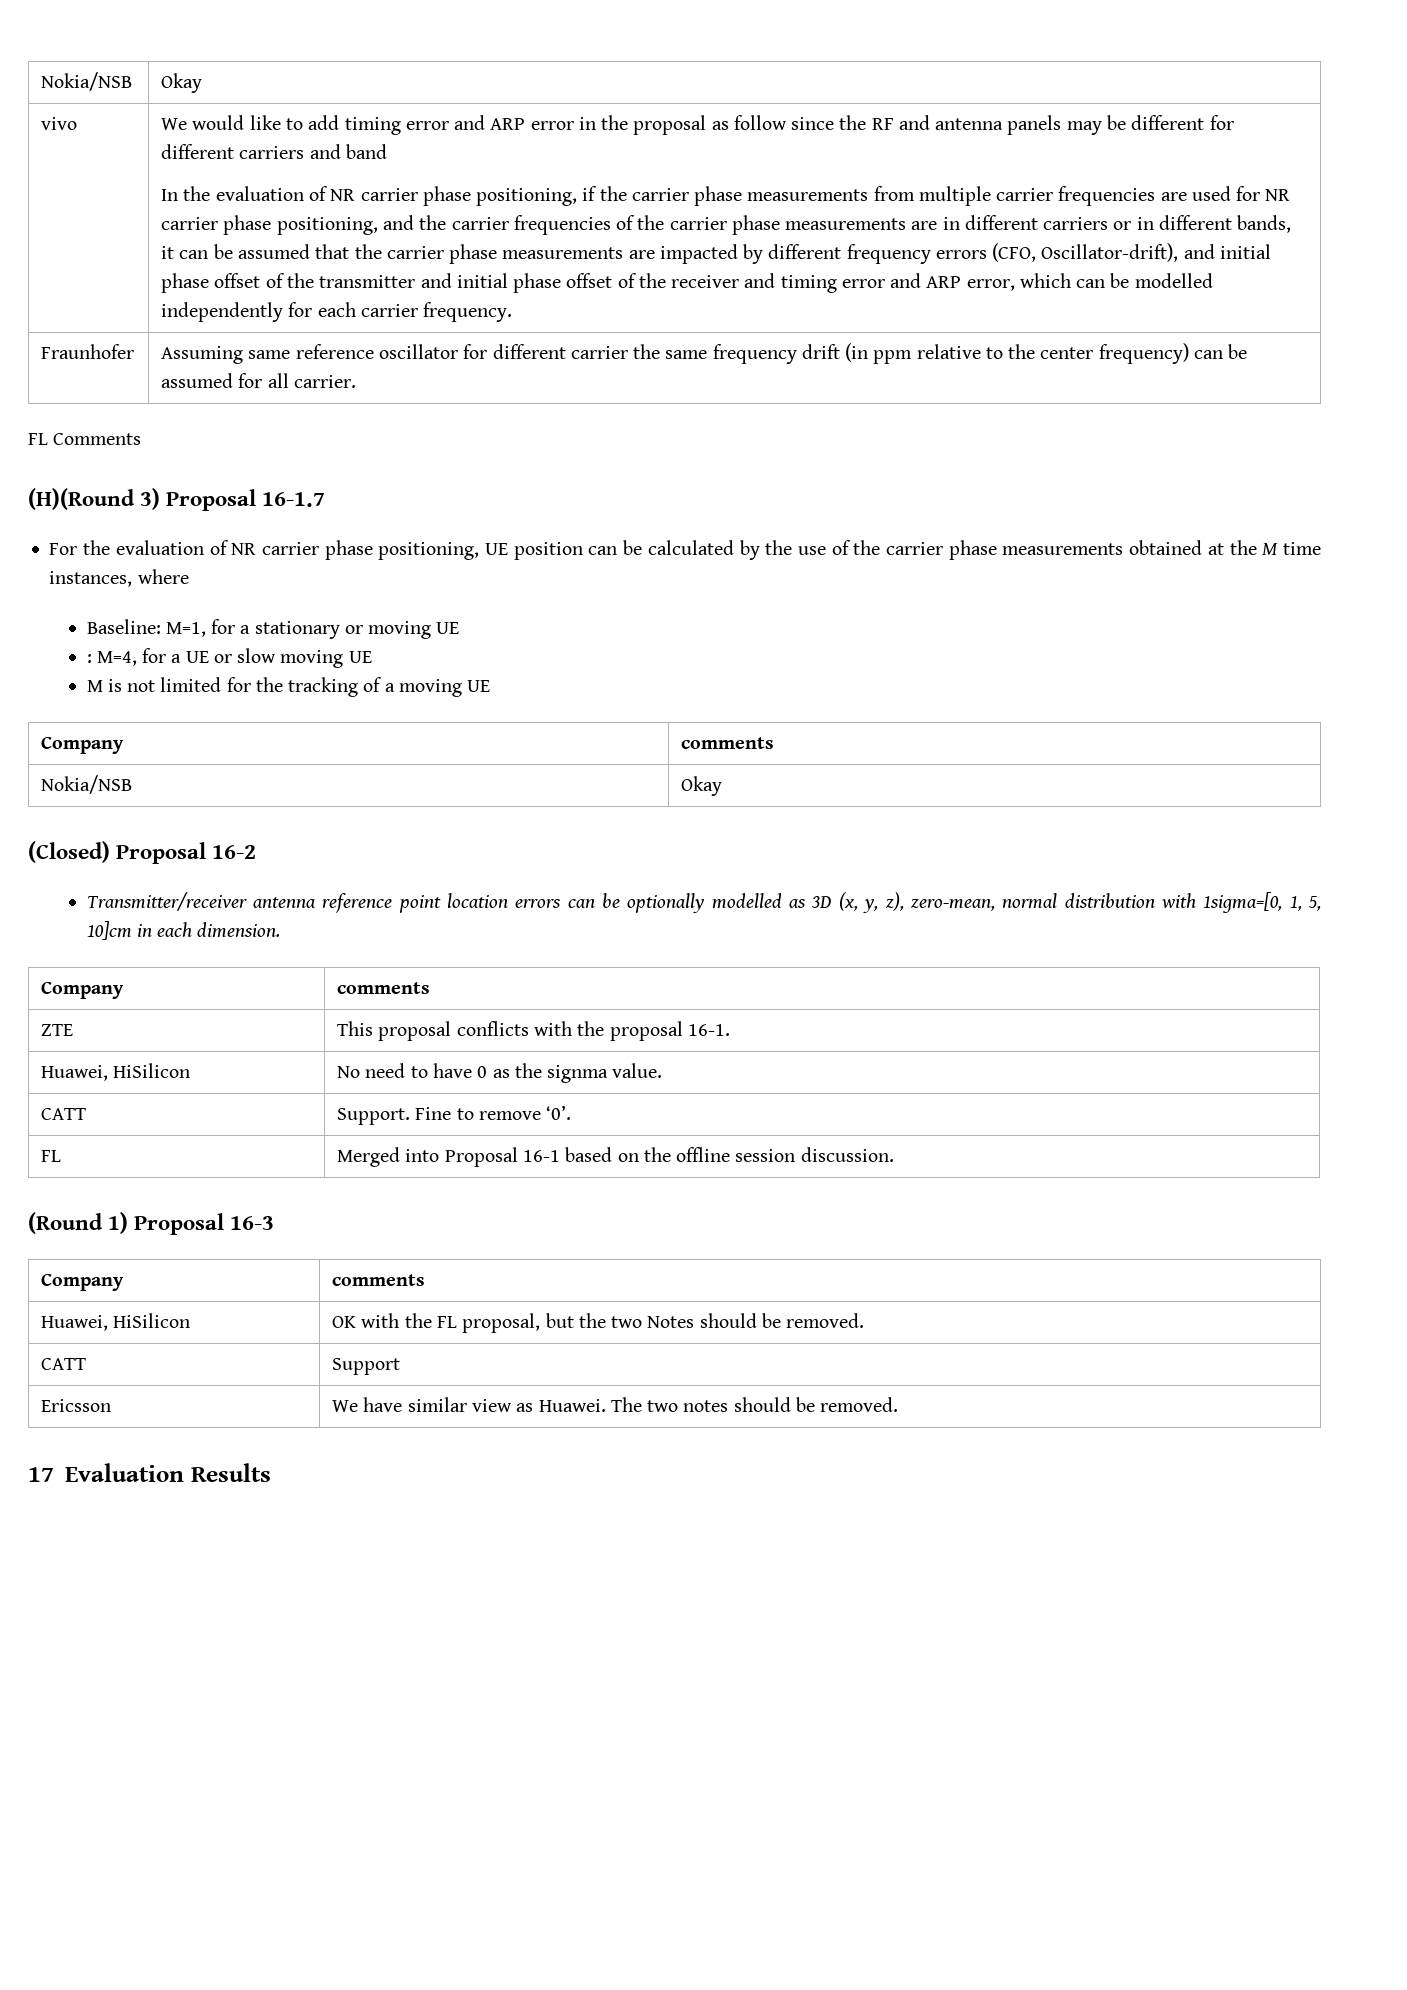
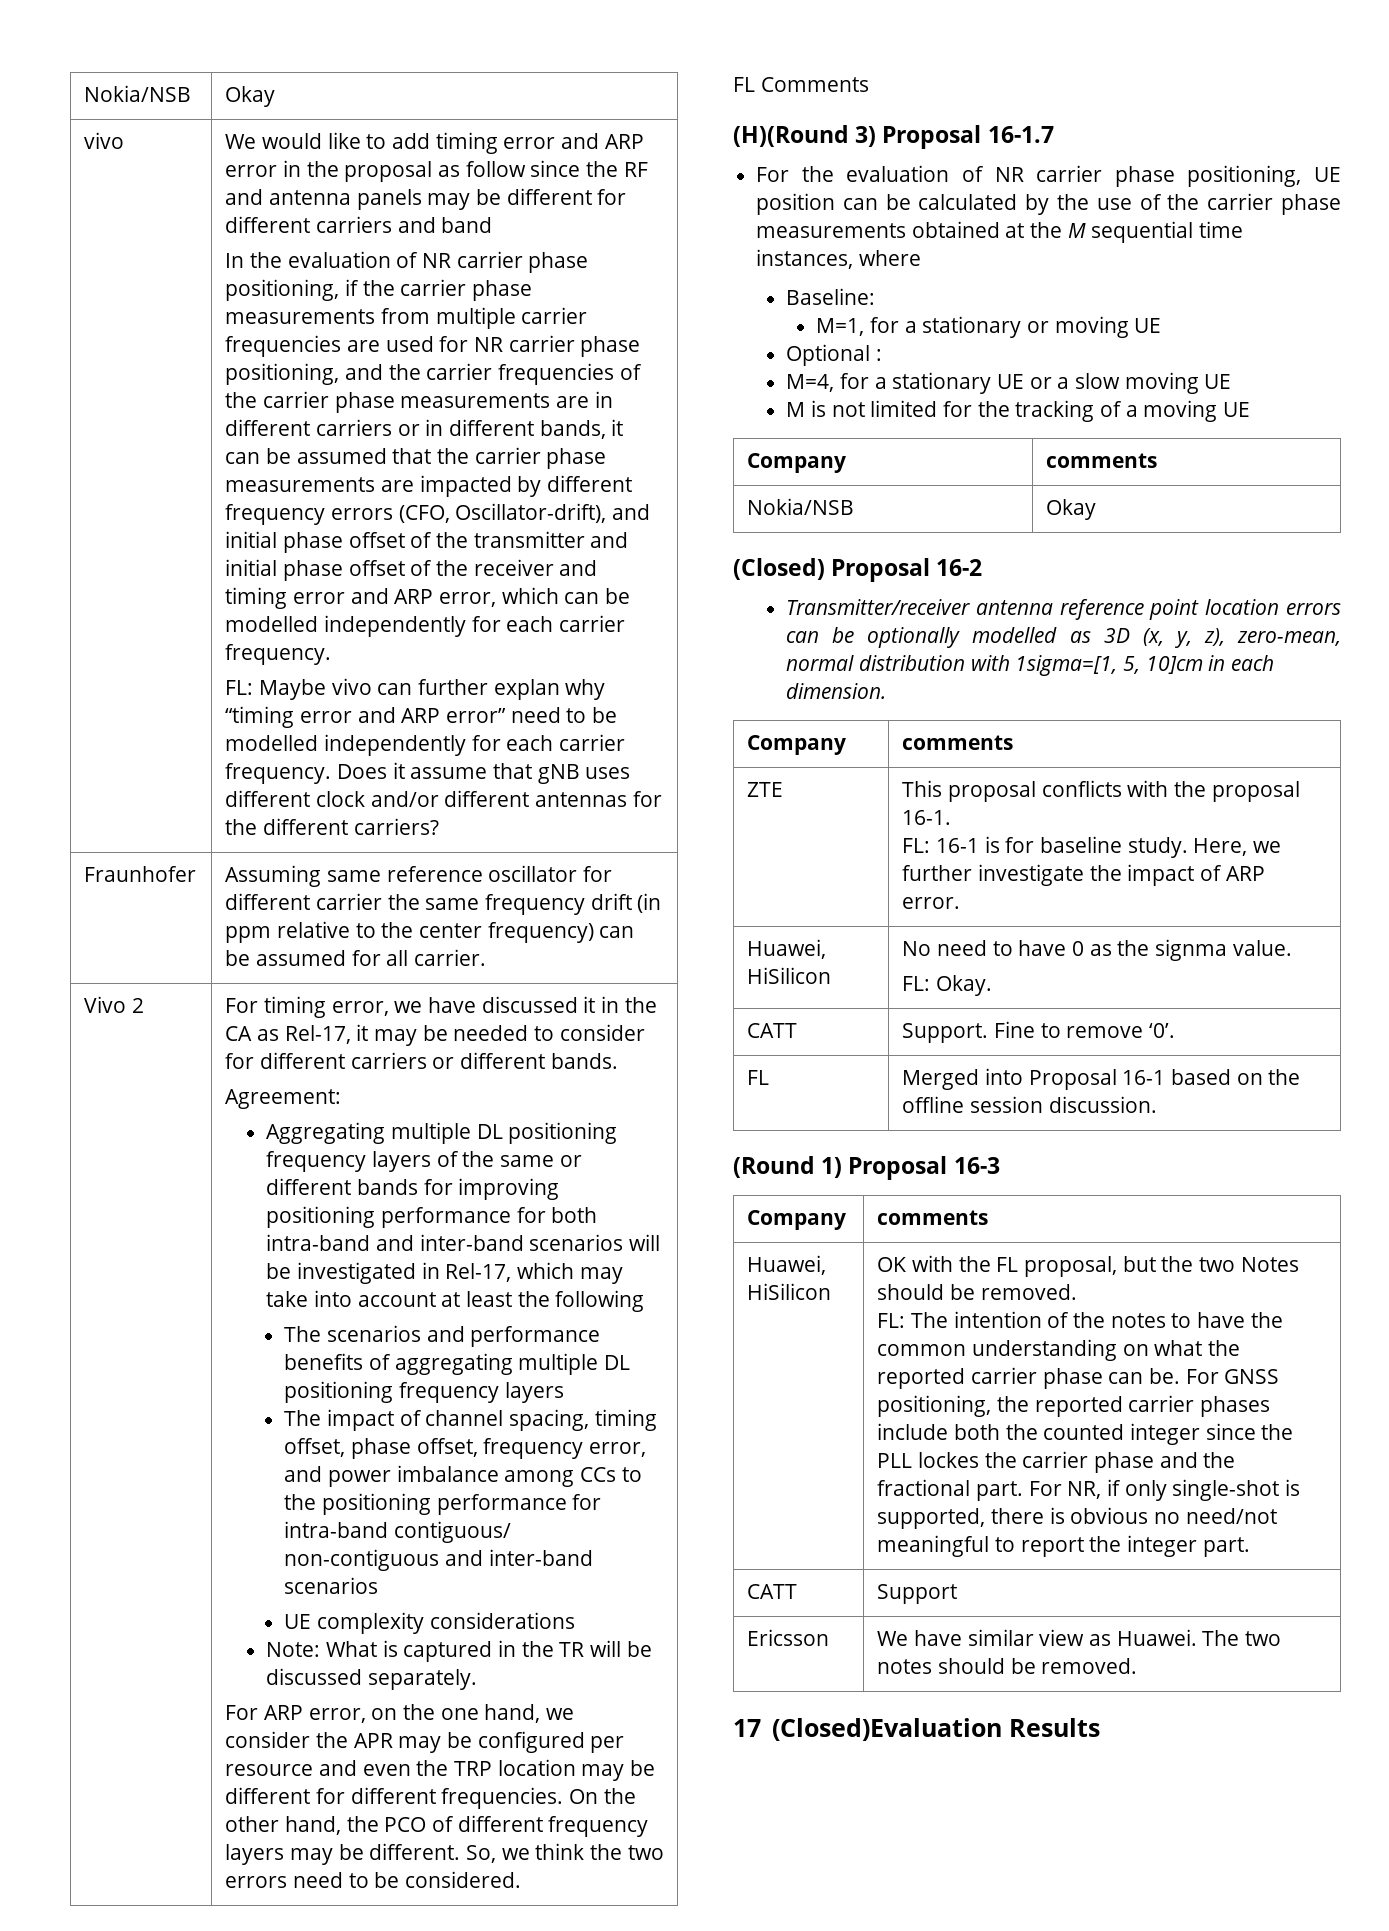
(513, 312) none -> [225,678,606,700] [225,706,617,728] [225,734,625,756] [225,762,631,784] [225,790,662,807] [225,818,439,835] // FL: Maybe vivo can further explan why “timing error and ARP error” need to be modelled independently for each carrier frequency. Does it assume that gNB uses different clock and/or different antennas for the different carriers?
(356, 381) none -> [84,996,144,1013] [225,996,657,1018] [225,1024,645,1046] [225,1052,618,1069] [225,1089,342,1109] [266,1122,618,1144] [266,1151,582,1172] [266,1178,560,1200] [266,1206,598,1228] [266,1234,661,1251] [266,1262,623,1284] [266,1290,645,1312] [284,1325,601,1347] [284,1353,631,1375] [284,1381,564,1403] [284,1409,657,1431] [284,1438,647,1459] [284,1465,642,1487] [284,1493,602,1515] [284,1521,512,1543] [284,1549,593,1571] [284,1577,379,1594] [284,1612,575,1634] [266,1640,652,1662] [266,1668,478,1690] [225,1704,574,1723] [225,1731,625,1753] [225,1759,655,1781] [225,1787,636,1809] [225,1815,649,1837] [225,1843,664,1865] [225,1871,521,1888] // Vivo 2 | For timing error, we have discussed it in the CA as Rel-17, it may be needed to consider for different carriers or different bands. // Agreement: // Aggregating multiple DL positioning frequency layers of the same or different bands for improving positioning performance for both intra-band and inter-band scenarios will be investigated in Rel-17, which may take into account at least the following // The scenarios and performance benefits of aggregating multiple DL positioning frequency layers // The impact of channel spacing, timing offset, phase offset, frequency error, and power imbalance among CCs to the positioning performance for intra-band contiguous/ non-contiguous and inter-band scenarios // UE complexity considerations // Note: What is captured in the TR will be discussed separately. // For ARP error, on the one hand, we consider the APR may be configured per resource and even the TRP location may be different for different frequencies. On the other hand, the PCO of different frequency layers may be different. So, we think the two errors need to be considered.
(1279, 549) none -> [1091,221,1194,243] sequential
(161, 626) none -> (876, 296) //
(460, 628) none -> [786,344,871,366] Optional
(92, 658) none -> (882, 355) //
(182, 658) none -> [892,372,992,394] stationary
(232, 658) none -> [1057,377,1070,389] a
[1203,892,1302,913] 1sigma=[0, 1, -> [1015,655,1118,676] 1sigma=[1,
(730, 1030) none -> [902,836,1281,858] [902,864,1265,886] [902,897,961,909] // FL: 16-1 is for baseline study. Here, we further investigate the impact of ARP error.
(663, 1070) none -> [902,975,992,996] // FL: Okay.
(865, 1320) none -> [877,1311,1283,1328] [877,1339,1240,1361] [877,1367,1280,1389] [877,1395,1270,1417] [877,1423,1294,1445] [877,1451,1236,1473] [877,1479,1300,1501] [877,1507,1277,1529] [877,1535,1250,1557] // FL: The intention of the notes to have the common understanding on what the reported carrier phase can be. For GNSS positioning, the reported carrier phases include both the counted integer since the PLL lockes the carrier phase and the fractional part. For NR, if only single-shot is supported, there is obvious no need/not meaningful to report the integer part.
[65,1463,185,1482] Evaluation -> [771,1718,1002,1741] (Closed)Evaluation

